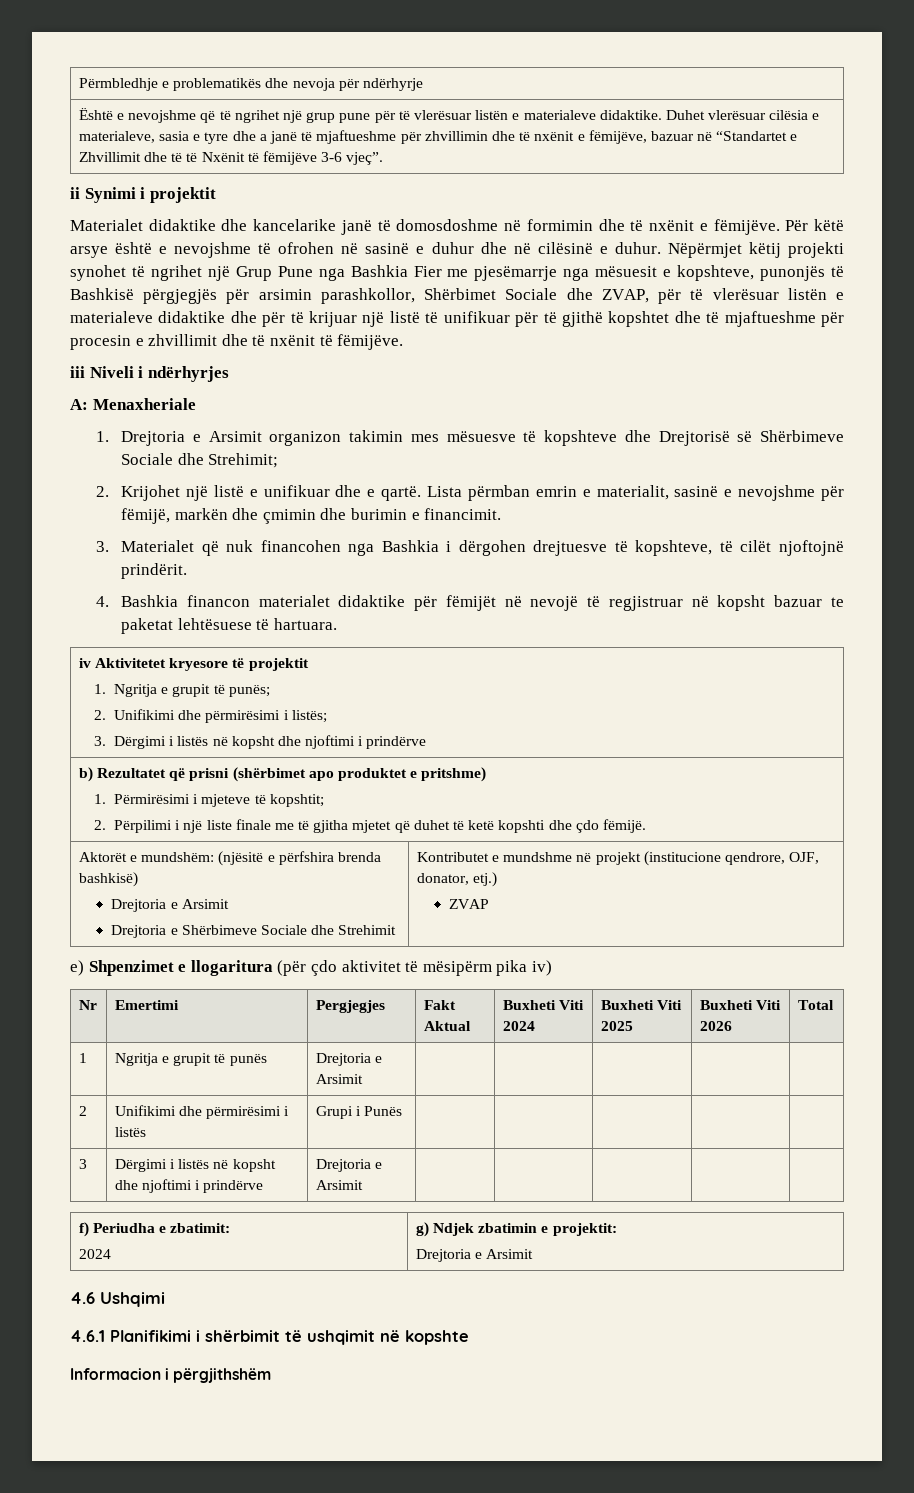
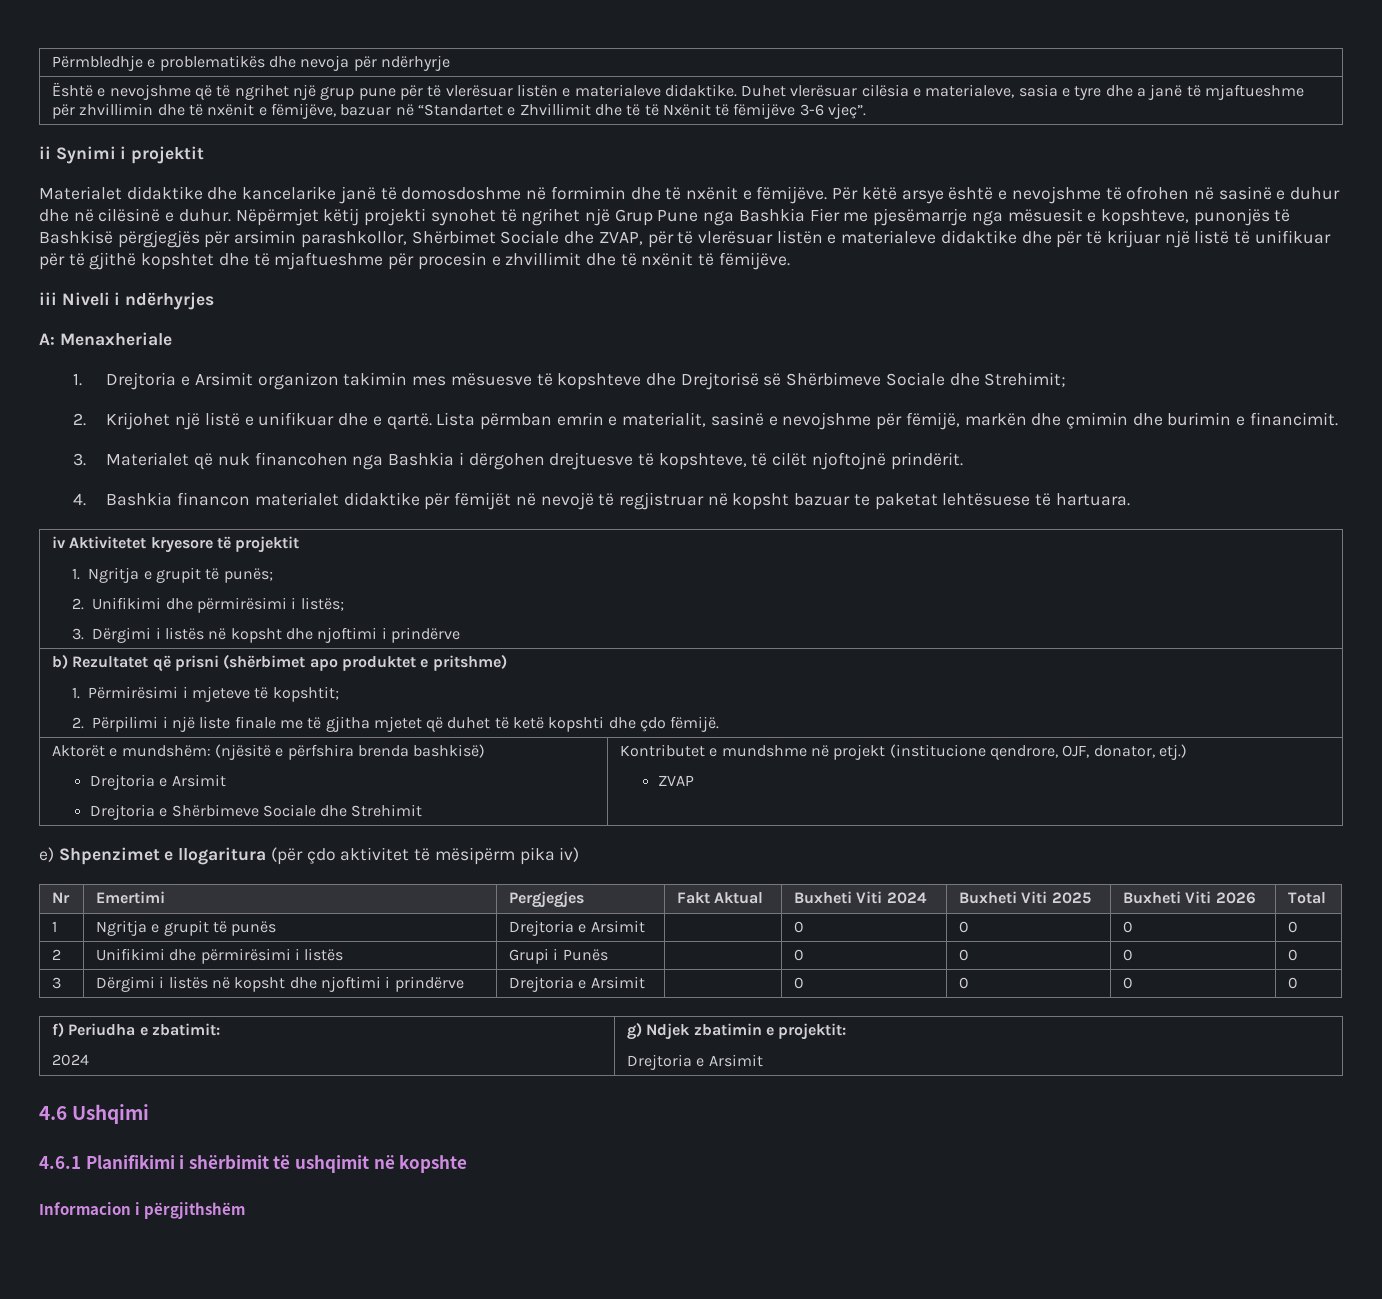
(363, 1079) | | | -> [794,921,805,933] [959,921,970,933] [1123,921,1134,933] [1288,921,1299,933] 0 | 0 | 0 | 0
(403, 1111) | | | -> [794,949,805,961] [959,949,970,961] [1123,949,1134,961] [1288,949,1299,961] 0 | 0 | 0 | 0
(363, 1185) | | | -> [794,977,805,989] [959,977,970,989] [1123,977,1134,989] [1288,977,1299,989] 0 | 0 | 0 | 0

